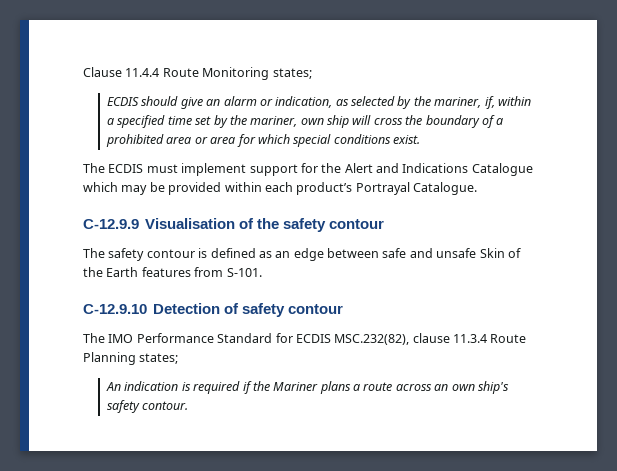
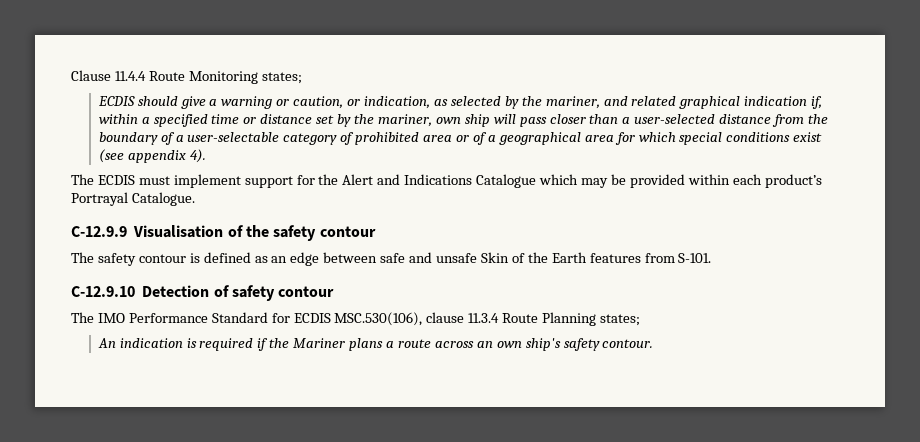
[206,96,257,106] an alarm -> [209,96,344,109] a warning or caution,
(482, 102) none -> [603,96,808,109] and related graphical indication
(192, 120) none -> [243,114,313,124] or distance
[373,115,504,128] [106,134,208,147] cross the boundary of a prohibited area or -> [519,114,829,127] [98,132,581,145] pass closer than a user-selected distance from the boundary of a user-selectable category of prohibited area or of a geographical
[393,135,421,144] exist. -> [793,132,823,142] [98,149,206,163] exist (see appendix 4).
[334,334,410,345] MSC.232(82), -> [334,312,423,326] MSC.530(106),

